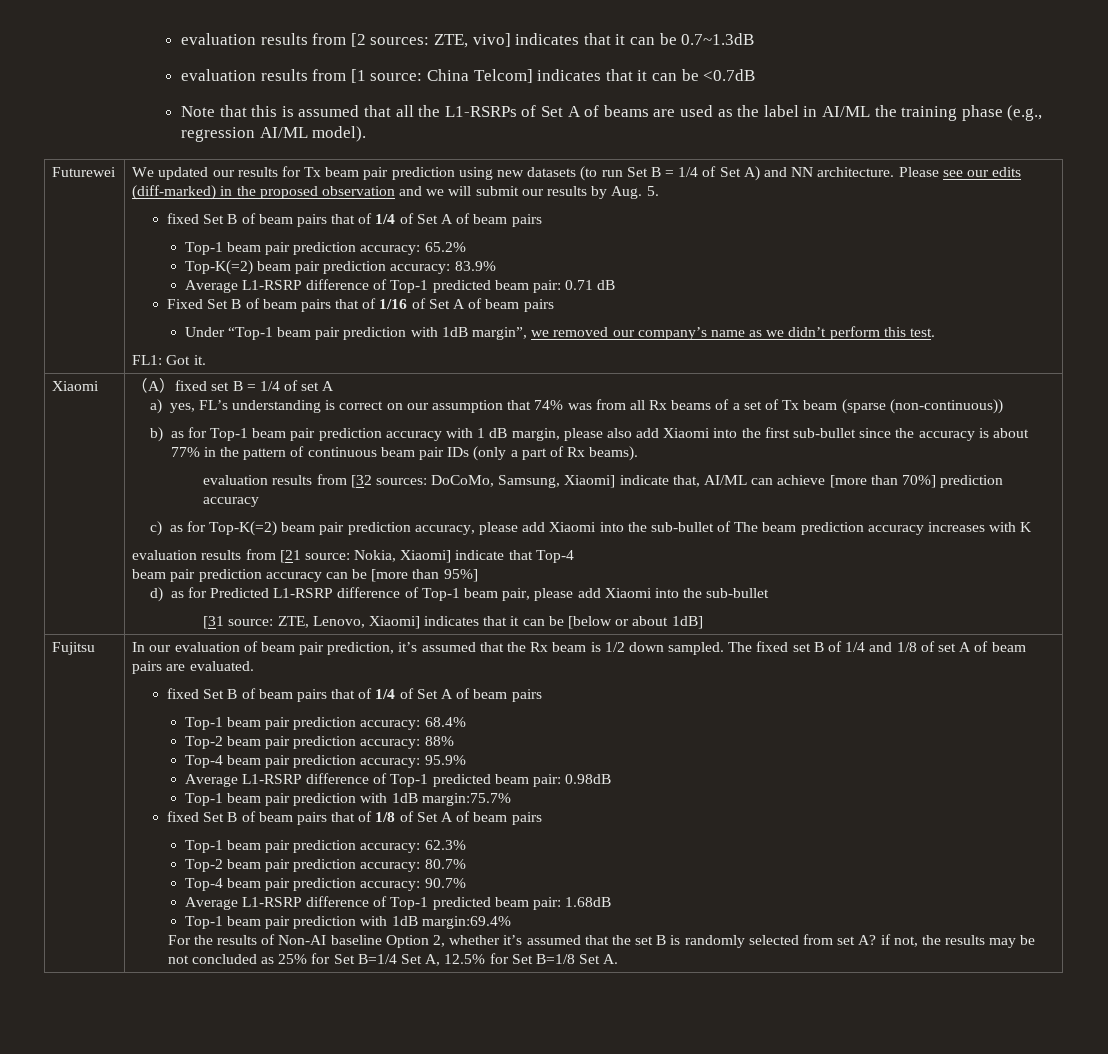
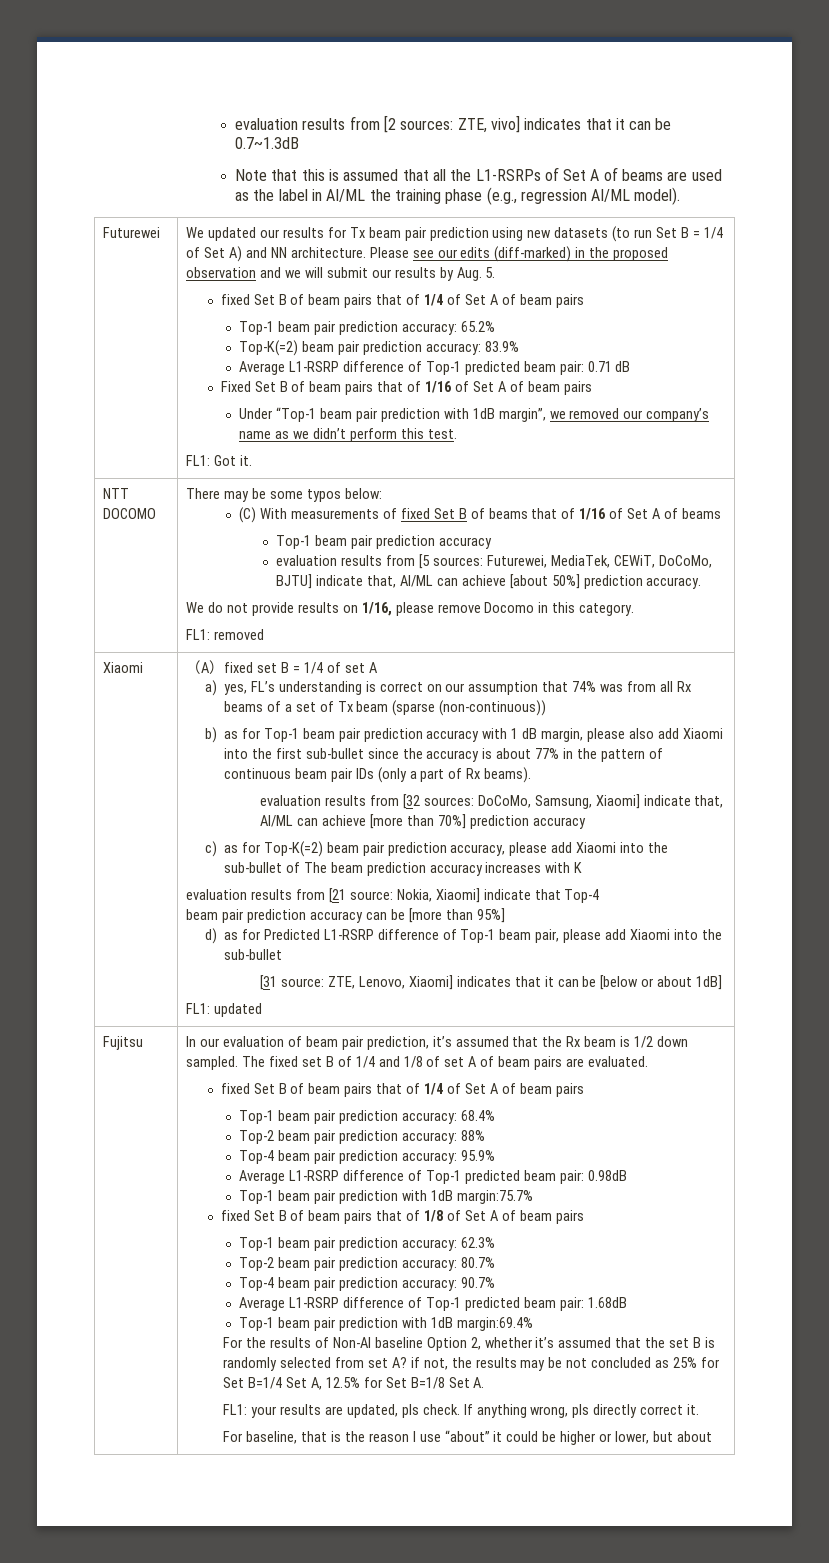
[181,69,756,83] // evaluation results from [1 source: China Telcom] indicates that it can be <0.7dB -> (299, 143) none
(206, 360) none -> [103,488,130,499] [103,508,157,519] [186,488,382,502] [239,507,721,523] [276,535,492,549] [276,554,712,569] [276,574,702,589] [186,602,635,616] [186,629,265,640] // NTT DOCOMO | There may be some typos below: // (C) With measurements of fixed Set B of beams that of 1/16 of Set A of beams // Top-1 beam pair prediction accuracy // evaluation results from [5 sources: Futurewei, MediaTek, CEWiT, DoCoMo, BJTU] indicate that, AI/ML can achieve [about 50%] prediction accuracy. // We do not provide results on 1/16, please remove Docomo in this category. // FL1: removed
(703, 622) none -> [186,1003,263,1017] // FL1: updated
(619, 959) none -> [223,1404,700,1418] [223,1430,712,1445] // FL1: your results are updated, pls check. If anything wrong, pls directly correct it. // For baseline, that is the reason I use “about” it could be higher or lower, but about

